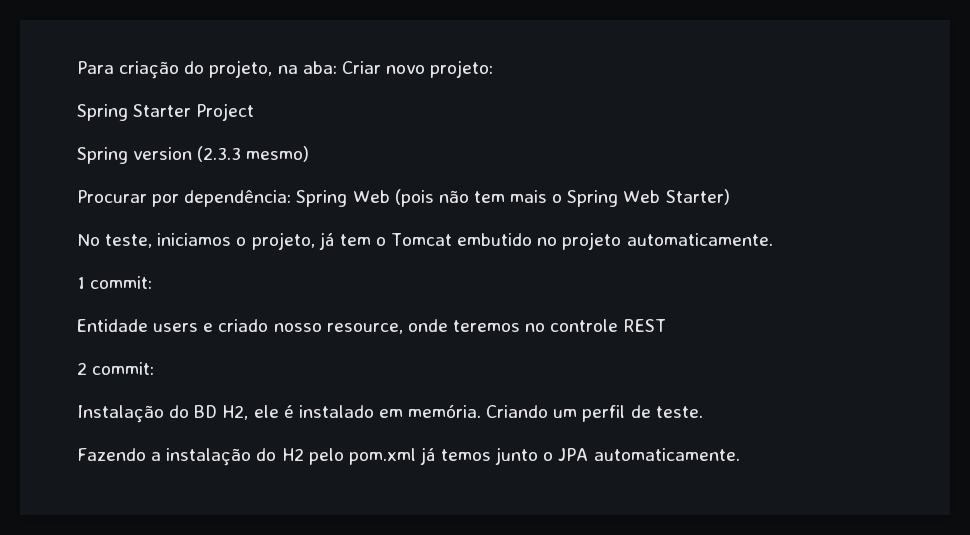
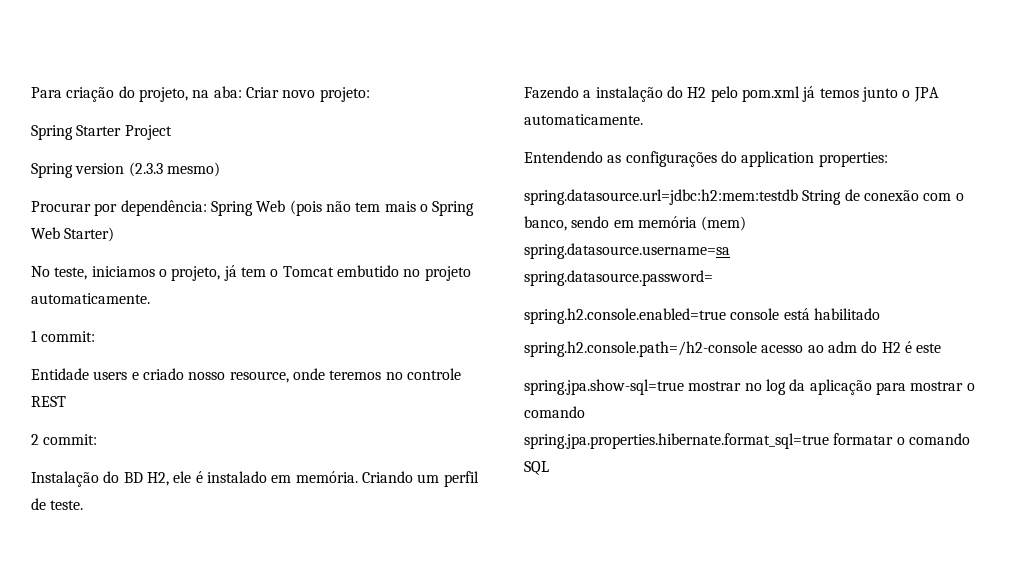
(740, 454) none -> [524,151,888,167] [524,189,964,205] [524,216,747,231] [524,243,730,259] [524,270,713,286] [524,308,880,324] [524,341,942,357] [524,379,975,395] [524,406,585,418] [524,433,970,449] [524,461,549,475] // Entendendo as configurações do application properties: // spring.datasource.url=jdbc:h2:mem:testdb String de conexão com o banco, sendo em memória (mem) // spring.datasource.username=sa // spring.datasource.password= // spring.h2.console.enabled=true console está habilitado // spring.h2.console.path=/h2-console acesso ao adm do H2 é este // spring.jpa.show-sql=true mostrar no log da aplicação para mostrar o comando // spring.jpa.properties.hibernate.format_sql=true formatar o comando SQL

